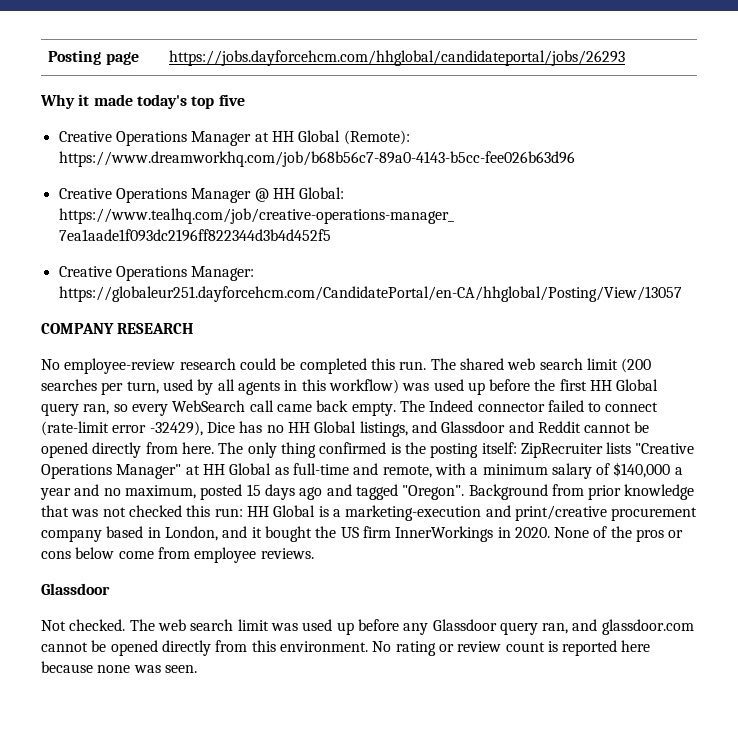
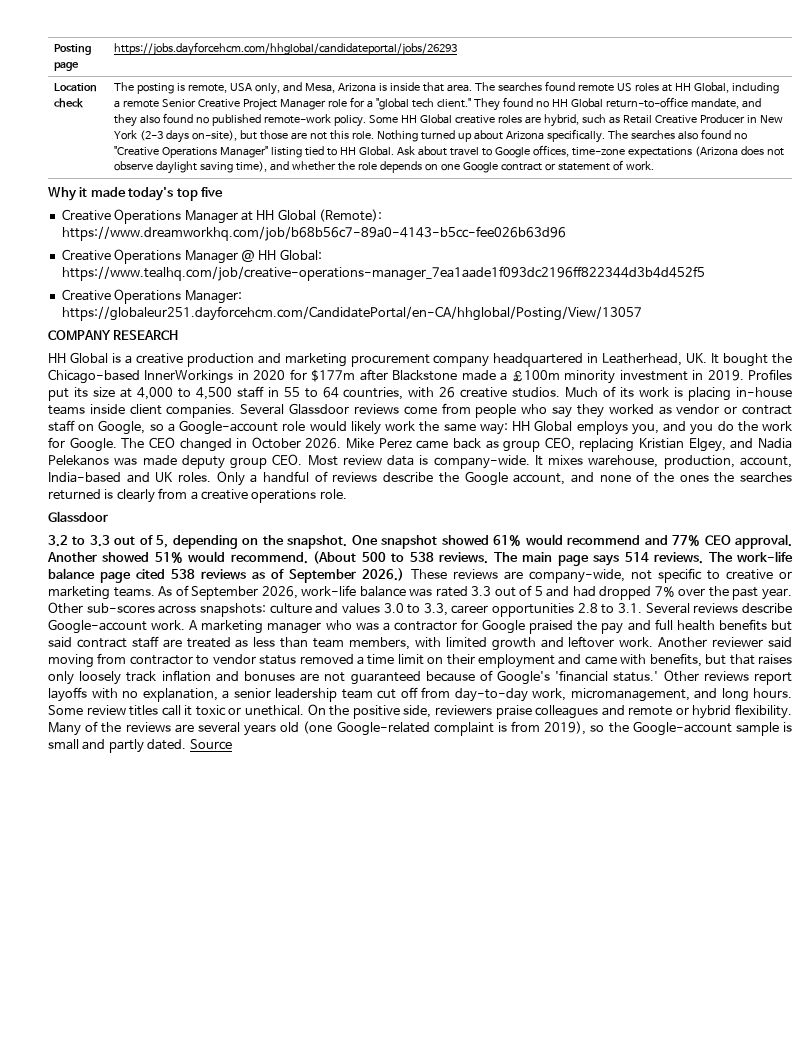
(626, 58) none -> [54,83,98,92] [54,98,85,108] [114,81,779,95] [114,97,761,111] [114,113,783,127] [114,129,747,143] [114,145,784,158] [114,160,654,174] // Location check | The posting is remote, USA only, and Mesa, Arizona is inside that area. The searches found remote US roles at HH Global, including a remote Senior Creative Project Manager role for a "global tech client." They found no HH Global return-to-office mandate, and they also found no published remote-work policy. Some HH Global creative roles are hybrid, such as Retail Creative Producer in New York (2-3 days on-site), but those are not this role. Nothing turned up about Arizona specifically. The searches also found no "Creative Operations Manager" listing tied to HH Global. Ask about travel to Google offices, time-zone expectations (Arizona does not observe daylight saving time), and whether the role depends on one Google contract or statement of work.
[41,358,652,374] [41,379,659,395] [41,400,659,416] [41,421,650,437] [41,442,695,458] [41,462,683,479] [40,484,695,500] [41,505,698,521] [41,526,684,542] [41,547,314,563] [41,583,110,595] [41,619,694,635] [41,640,651,656] [41,661,197,673] No employee-review research could be completed this run. The shared web search limit (200 searches per turn, used by all agents in this workflow) was used up before the first HH Global query ran, so every WebSearch call came back empty. The Indeed connector failed to connect (rate-limit error -32429), Dice has no HH Global listings, and Glassdoor and Reddit cannot be opened directly from here. The only thing confirmed is the posting itself: ZipRecruiter lists "Creative Operations Manager" at HH Global as full-time and remote, with a minimum salary of $140,000 a year and no maximum, posted 15 days ago and tagged "Oregon". Background from prior knowledge that was not checked this run: HH Global is a marketing-execution and print/creative procurement company based in London, and it bought the US firm InnerWorkings in 2020. None of the pros or cons below come from employee reviews. // Glassdoor // Not checked. The web search limit was used up before any Glassdoor query ran, and glassdoor.com cannot be opened directly from this environment. No rating or review count is reported here because none was seen. -> [48,352,792,367] [48,369,792,384] [48,386,792,401] [48,403,793,418] [48,420,792,435] [48,437,793,452] [48,454,792,469] [48,471,793,486] [48,488,347,503] [48,511,108,522] [48,534,793,549] [47,551,794,566] [48,568,792,583] [48,585,792,600] [48,602,792,617] [48,619,792,634] [48,636,793,651] [48,653,793,668] [48,670,792,685] [48,687,792,702] [48,704,792,719] [48,721,792,736] [48,739,232,753] HH Global is a creative production and marketing procurement company headquartered in Leatherhead, UK. It bought the Chicago-based InnerWorkings in 2020 for $177m after Blackstone made a £100m minority investment in 2019. Profiles put its size at 4,000 to 4,500 staff in 55 to 64 countries, with 26 creative studios. Much of its work is placing in-house teams inside client companies. Several Glassdoor reviews come from people who say they worked as vendor or contract staff on Google, so a Google-account role would likely work the same way: HH Global employs you, and you do the work for Google. The CEO changed in October 2026. Mike Perez came back as group CEO, replacing Kristian Elgey, and Nadia Pelekanos was made deputy group CEO. Most review data is company-wide. It mixes warehouse, production, account, India-based and UK roles. Only a handful of reviews describe the Google account, and none of the ones the searches returned is clearly from a creative operations role. // Glassdoor // 3.2 to 3.3 out of 5, depending on the snapshot. One snapshot showed 61% would recommend and 77% CEO approval. Another showed 51% would recommend. (About 500 to 538 reviews. The main page says 514 reviews. The work-life balance page cited 538 reviews as of September 2026.) These reviews are company-wide, not specific to creative or marketing teams. As of September 2026, work-life balance was rated 3.3 out of 5 and had dropped 7% over the past year. Other sub-scores across snapshots: culture and values 3.0 to 3.3, career opportunities 2.8 to 3.1. Several reviews describe Google-account work. A marketing manager who was a contractor for Google praised the pay and full health benefits but said contract staff are treated as less than team members, with limited growth and leftover work. Another reviewer said moving from contractor to vendor status removed a time limit on their employment and came with benefits, but that raises only loosely track inflation and bonuses are not guaranteed because of Google's 'financial status.' Other reviews report layoffs with no explanation, a senior leadership team cut off from day-to-day work, micromanagement, and long hours. Some review titles call it toxic or unethical. On the positive side, reviewers praise colleagues and remote or hybrid flexibility. Many of the reviews are several years old (one Google-related complaint is from 2019), so the Google-account sample is small and partly dated. Source

